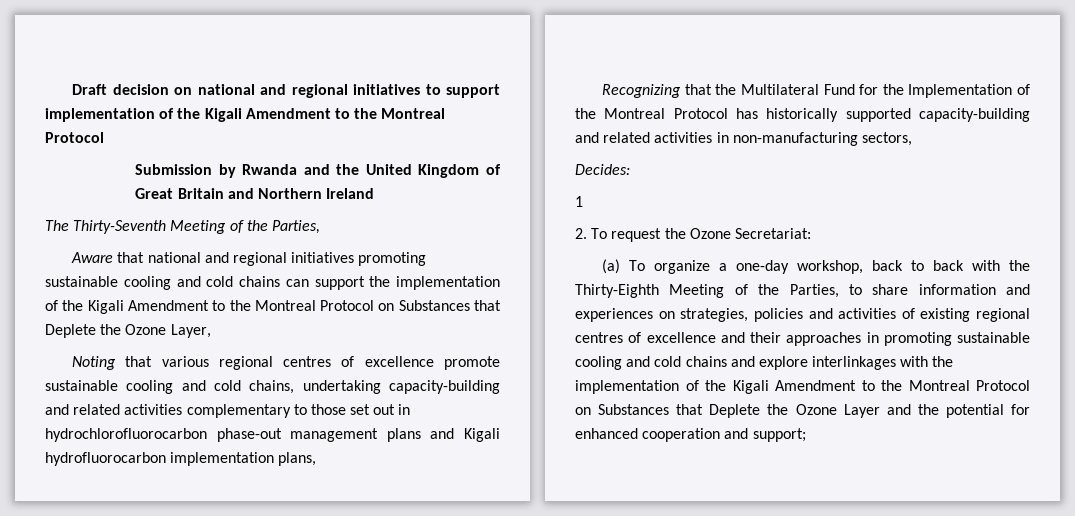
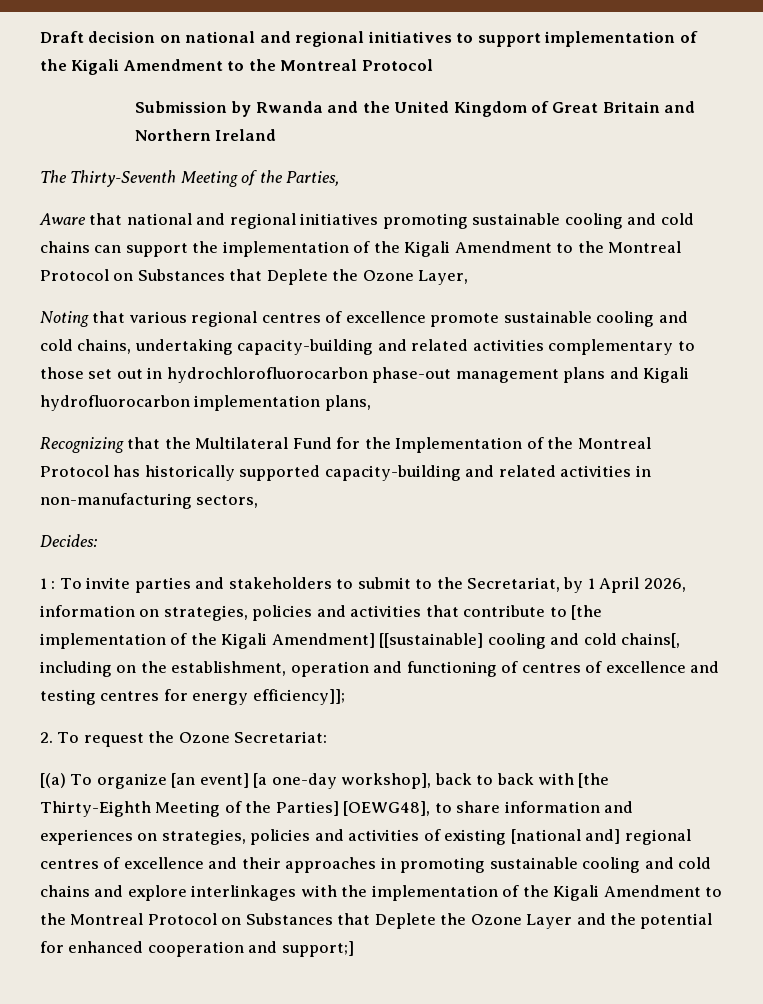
(583, 201) none -> [51,577,686,593] [40,605,603,621] [40,633,681,649] [40,661,720,677] [40,689,345,705] : To invite parties and stakeholders to submit to the Secretariat, by 1 April 2026, information on strategies, policies and activities that contribute to [the implementation of the Kigali Amendment] [[sustainable] cooling and cold chains[, including on the establishment, operation and functioning of centres of excellence and testing centres for energy efficiency]];
[602,259,621,274] (a) -> [40,773,66,788] [(a)
[719,260,864,274] a one-day workshop, -> [171,773,432,789] [an event] [a one-day workshop],
[1008,260,1030,271] the -> [578,773,610,788] [the
[789,284,839,298] Parties, -> [275,801,431,816] Parties] [OEWG48],
(971, 315) none -> [510,829,621,844] [national and]
[752,428,806,442] support; -> [281,941,354,957] support;]

